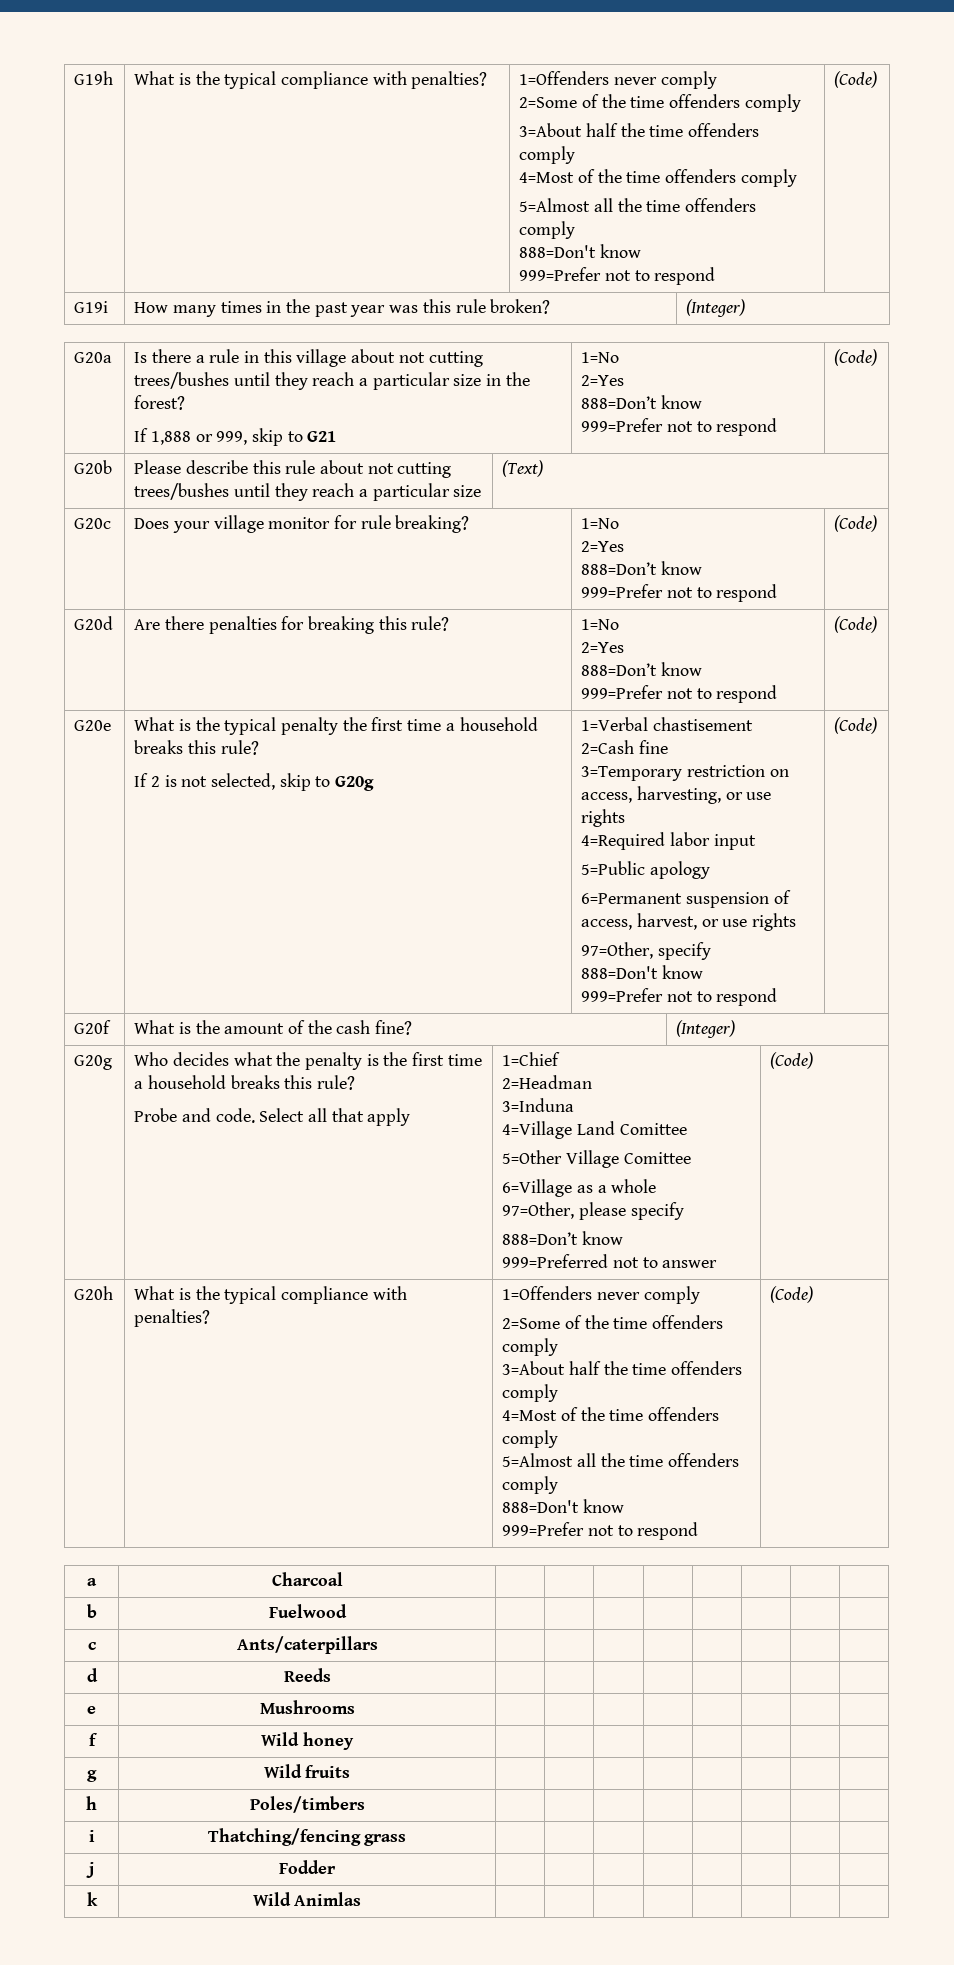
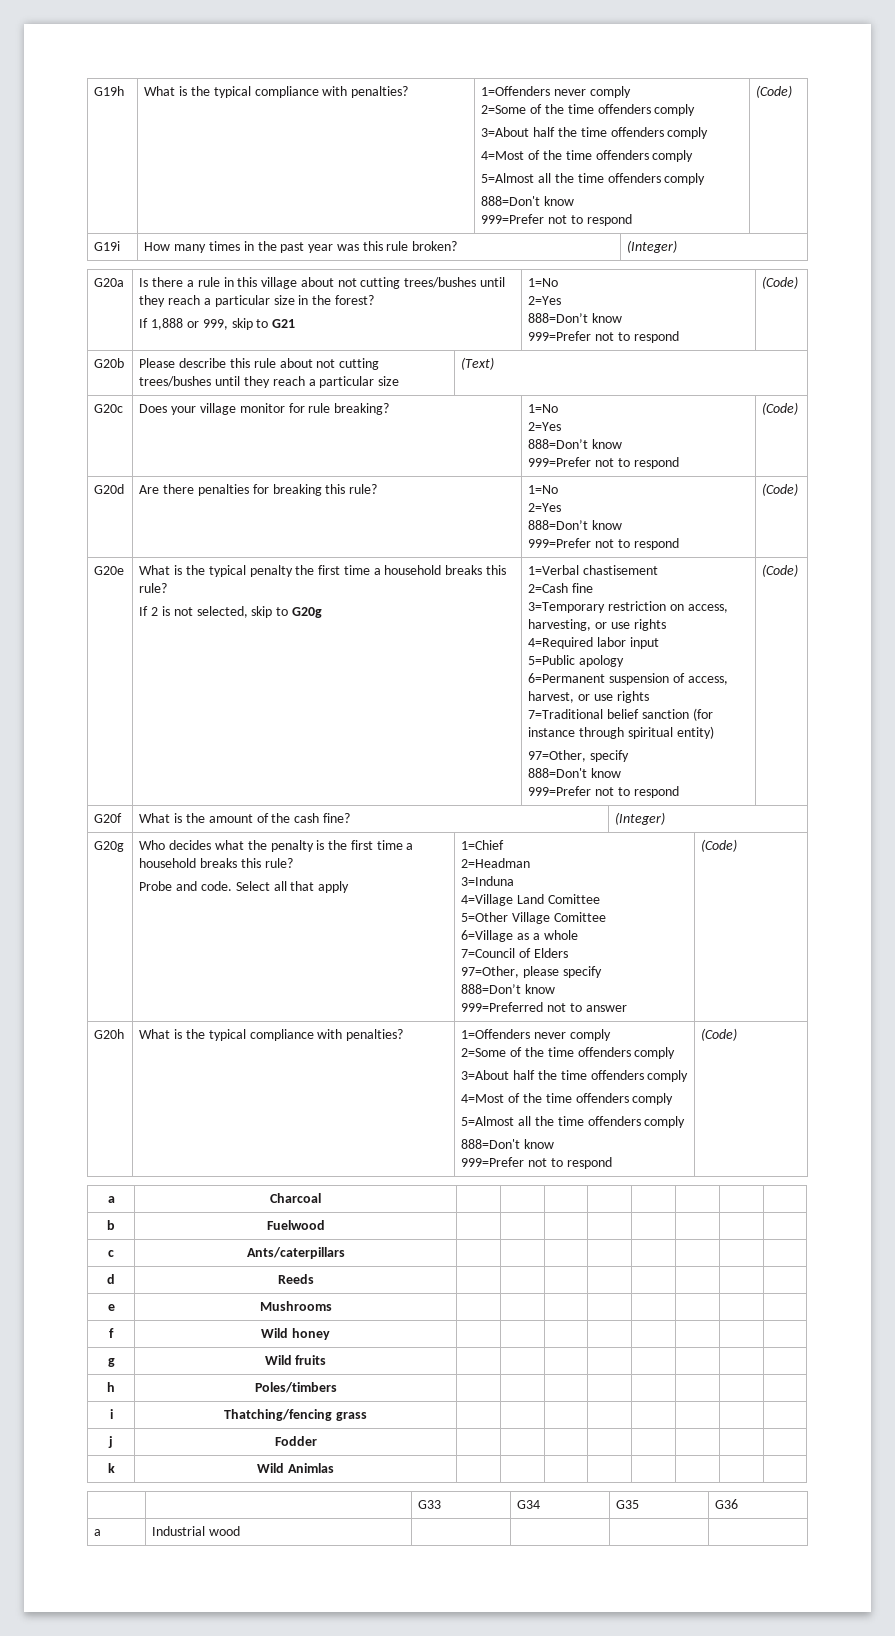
(796, 922) none -> [528,708,713,721] [528,726,714,739] // 7=Traditional belief sanction (for instance through spiritual entity)
(657, 1186) none -> [461,948,568,958] // 7=Council of Elders
(362, 1899) none -> [418,1500,442,1509] [517,1500,541,1509] [616,1500,640,1509] [715,1499,739,1509] [94,1529,102,1536] [152,1526,241,1536] // | | G33 | G34 | G35 | G36 // a | Industrial wood | | | |

